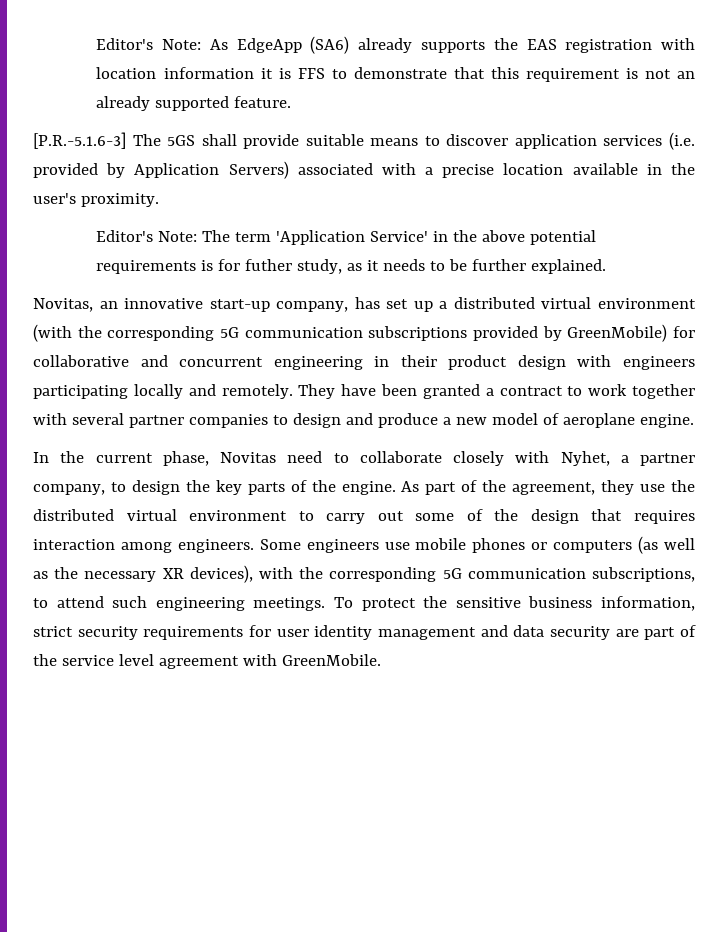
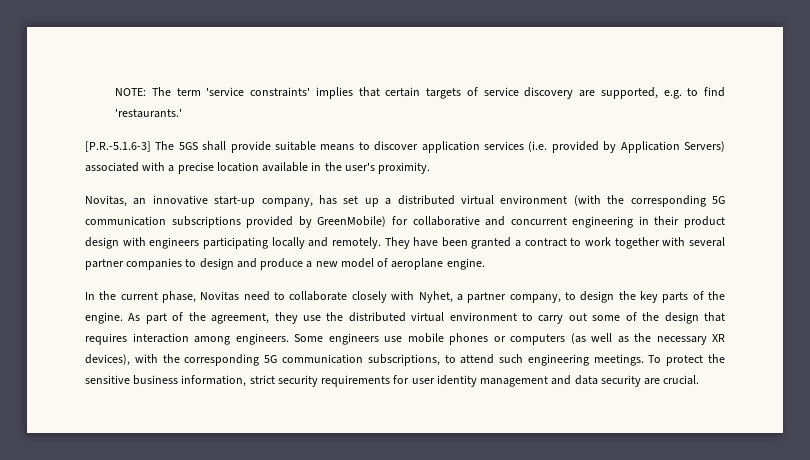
[96,36,695,54] [96,67,695,82] [96,96,292,111] Editor's Note: As EdgeApp (SA6) already supports the EAS registration with location information it is FFS to demonstrate that this requirement is not an already supported feature. -> [115,87,725,99] [115,108,183,118] NOTE: The term 'service constraints' implies that certain targets of service discovery are supported, e.g. to find 'restaurants.'
[96,230,597,245] [96,259,607,274] // Editor's Note: The term 'Application Service' in the above potential requirements is for futher study, as it needs to be further explained. -> (431, 168) none
[644,625,696,640] [33,654,381,669] part of the service level agreement with GreenMobile. -> [663,375,700,385] crucial.

